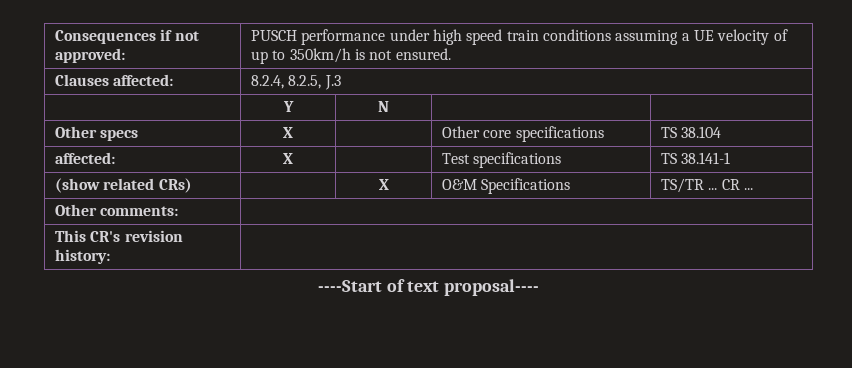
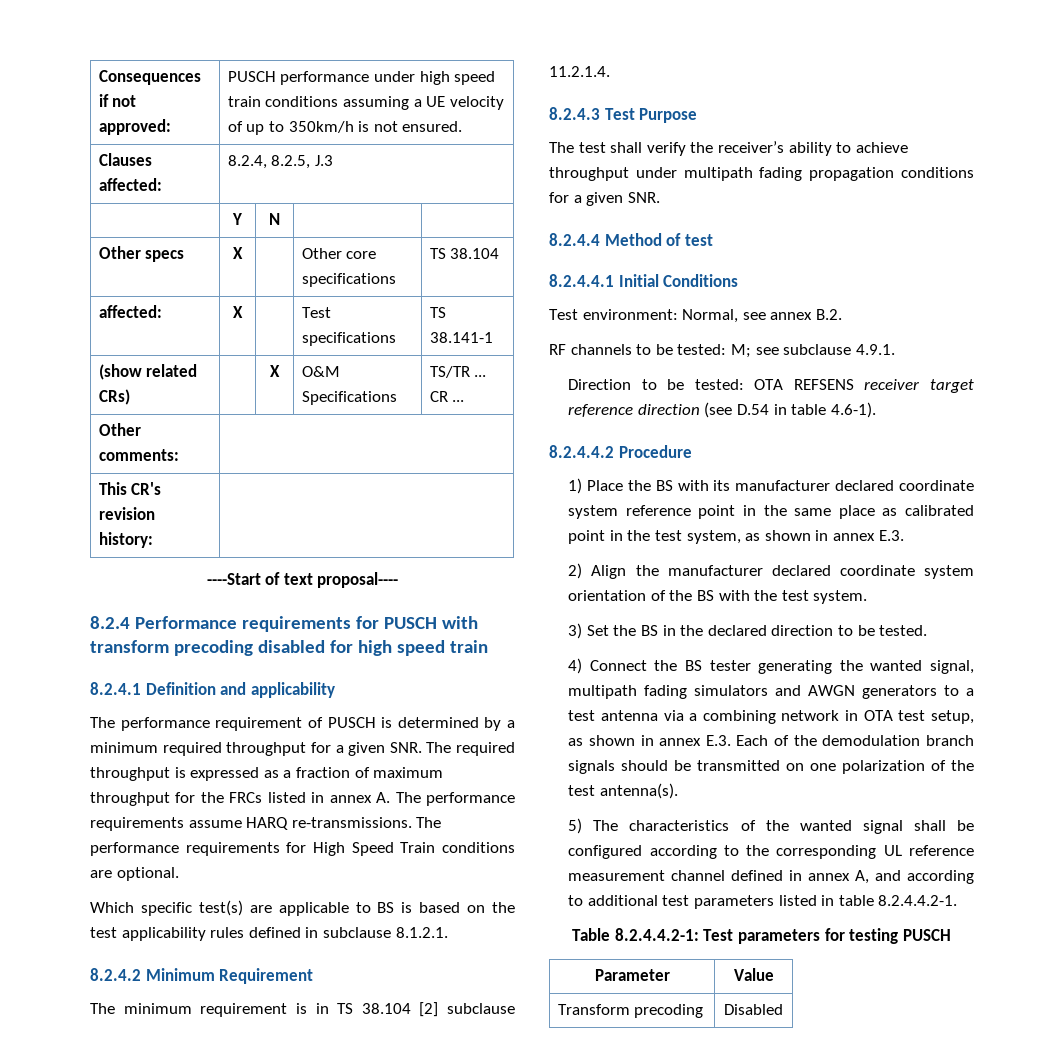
(540, 287) none -> [90,616,478,632] [90,640,488,656] [90,682,335,698] [90,717,515,731] [90,742,515,756] [90,767,444,781] [90,792,516,806] [90,817,442,831] [90,842,515,856] [90,867,179,881] [90,900,515,916] [90,927,448,941] [90,968,314,984] [90,1002,515,1017] [549,66,610,77] [549,107,698,123] [549,141,908,156] [549,167,974,181] [549,192,660,206] [549,233,713,246] [549,274,739,287] [549,309,842,323] [549,344,895,358] [568,379,974,393] [568,402,876,418] [549,445,692,458] [568,478,974,494] [568,505,974,519] [568,530,904,544] [568,563,974,579] [568,590,868,604] [568,623,928,639] [568,658,974,674] [568,685,974,699] [568,710,974,724] [568,735,974,746] [568,760,974,774] [568,783,678,799] [568,818,974,834] [568,845,974,859] [568,870,974,884] [568,895,958,909] [572,928,951,944] [594,969,670,981] [733,968,774,981] [557,1004,704,1018] [724,1004,783,1015] // 8.2.4 Performance requirements for PUSCH with transform precoding disabled for high speed train // 8.2.4.1 Definition and applicability // The performance requirement of PUSCH is determined by a minimum required throughput for a given SNR. The required throughput is expressed as a fraction of maximum throughput for the FRCs listed in annex A. The performance requirements assume HARQ re-transmissions. The performance requirements for High Speed Train conditions are optional. // Which specific test(s) are applicable to BS is based on the test applicability rules defined in subclause 8.1.2.1. // 8.2.4.2 Minimum Requirement // The minimum requirement is in TS 38.104 [2] subclause 11.2.1.4. // 8.2.4.3 Test Purpose // The test shall verify the receiver’s ability to achieve throughput under multipath fading propagation conditions for a given SNR. // 8.2.4.4 Method of test // 8.2.4.4.1 Initial Conditions // Test environment: Normal, see annex B.2. // RF channels to be tested: M; see subclause 4.9.1. // Direction to be tested: OTA REFSENS receiver target reference direction (see D.54 in table 4.6-1). // 8.2.4.4.2 Procedure // 1) Place the BS with its manufacturer declared coordinate system reference point in the same place as calibrated point in the test system, as shown in annex E.3. // 2) Align the manufacturer declared coordinate system orientation of the BS with the test system. // 3) Set the BS in the declared direction to be tested. // 4) Connect the BS tester generating the wanted signal, multipath fading simulators and AWGN generators to a test antenna via a combining network in OTA test setup, as shown in annex E.3. Each of the demodulation branch signals should be transmitted on one polarization of the test antenna(s). // 5) The characteristics of the wanted signal shall be configured according to the corresponding UL reference measurement channel defined in annex A, and according to additional test parameters listed in table 8.2.4.4.2-1. // Table 8.2.4.4.2-1: Test parameters for testing PUSCH // Parameter | Value // Transform precoding | Disabled

